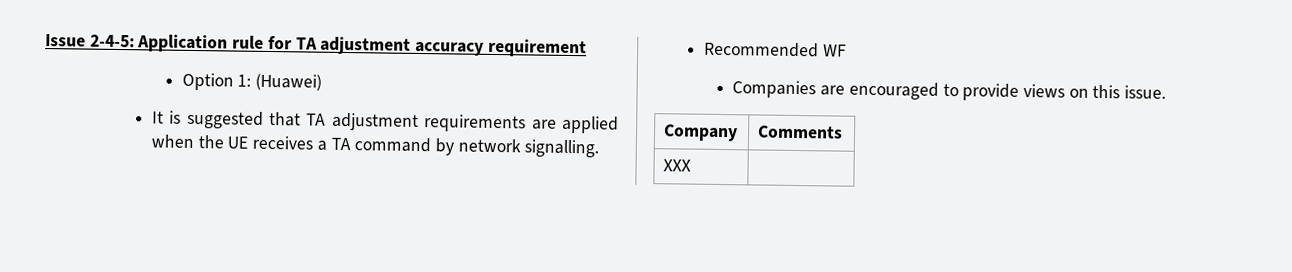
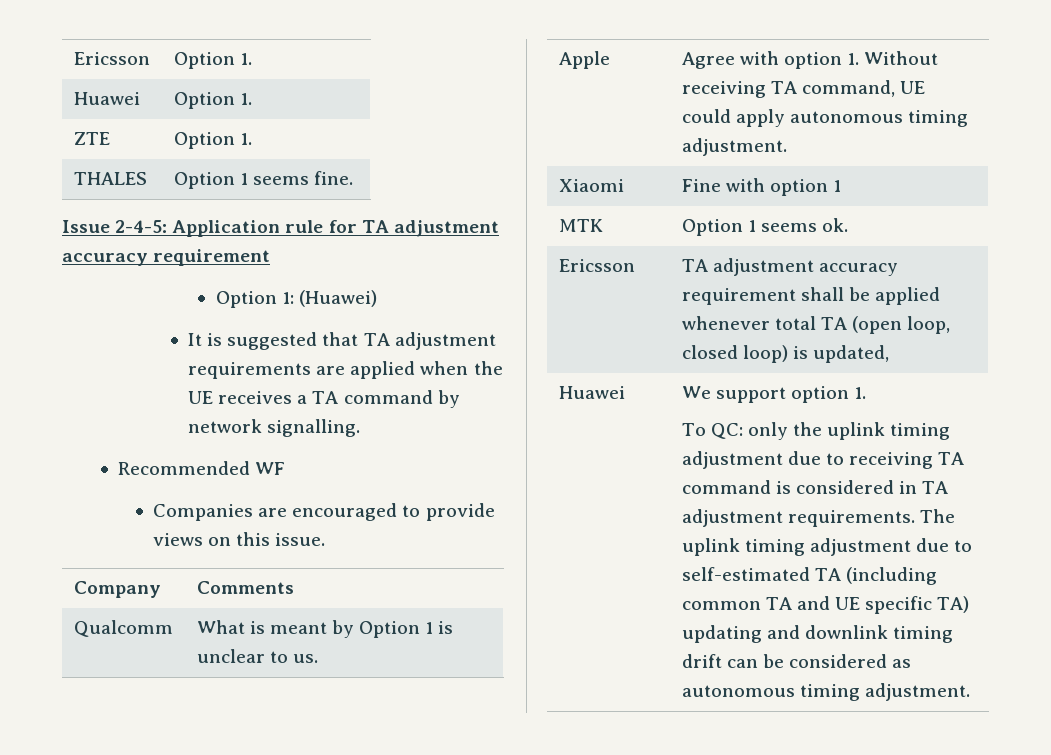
(45, 40) none -> [73,52,150,65] [173,52,252,69] [73,92,140,105] [173,92,252,109] [73,132,110,145] [173,132,252,149] [73,172,147,185] [173,171,353,189] Ericsson | Option 1. // Huawei | Option 1. // ZTE | Option 1. // THALES | Option 1 seems fine. //
[663,159,692,172] XXX | -> [73,620,173,637] [196,620,454,638] [196,649,318,663] [558,51,610,69] [681,51,939,69] [681,80,925,98] [681,109,968,127] [681,138,787,156] [558,179,624,192] [681,178,841,196] [558,219,603,232] [681,218,848,236] [558,259,635,272] [681,258,898,276] [681,287,940,305] [681,316,951,334] [681,345,889,363] [558,386,625,399] [681,386,866,403] [681,422,951,440] [681,451,965,469] [681,480,949,494] [681,509,955,527] [681,538,973,556] [681,567,937,585] [681,596,970,614] [681,625,953,643] [681,654,912,668] [681,683,970,701] Qualcomm | What is meant by Option 1 is unclear to us. // Apple | Agree with option 1. Without receiving TA command, UE could apply autonomous timing adjustment. // Xiaomi | Fine with option 1 // MTK | Option 1 seems ok. // Ericsson | TA adjustment accuracy requirement shall be applied whenever total TA (open loop, closed loop) is updated, // Huawei | We support option 1. // To QC: only the uplink timing adjustment due to receiving TA command is considered in TA adjustment requirements. The uplink timing adjustment due to self-estimated TA (including common TA and UE specific TA) updating and downlink timing drift can be considered as autonomous timing adjustment.

